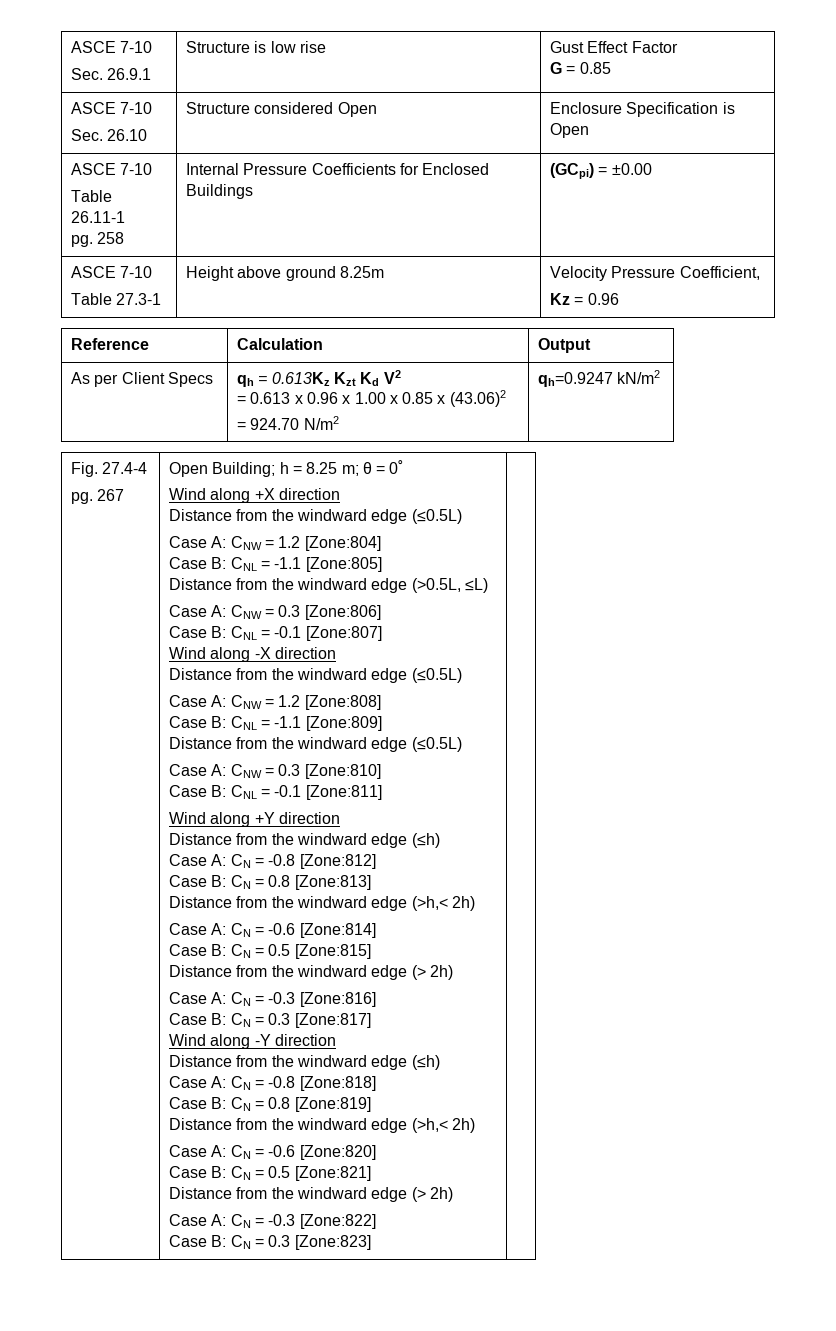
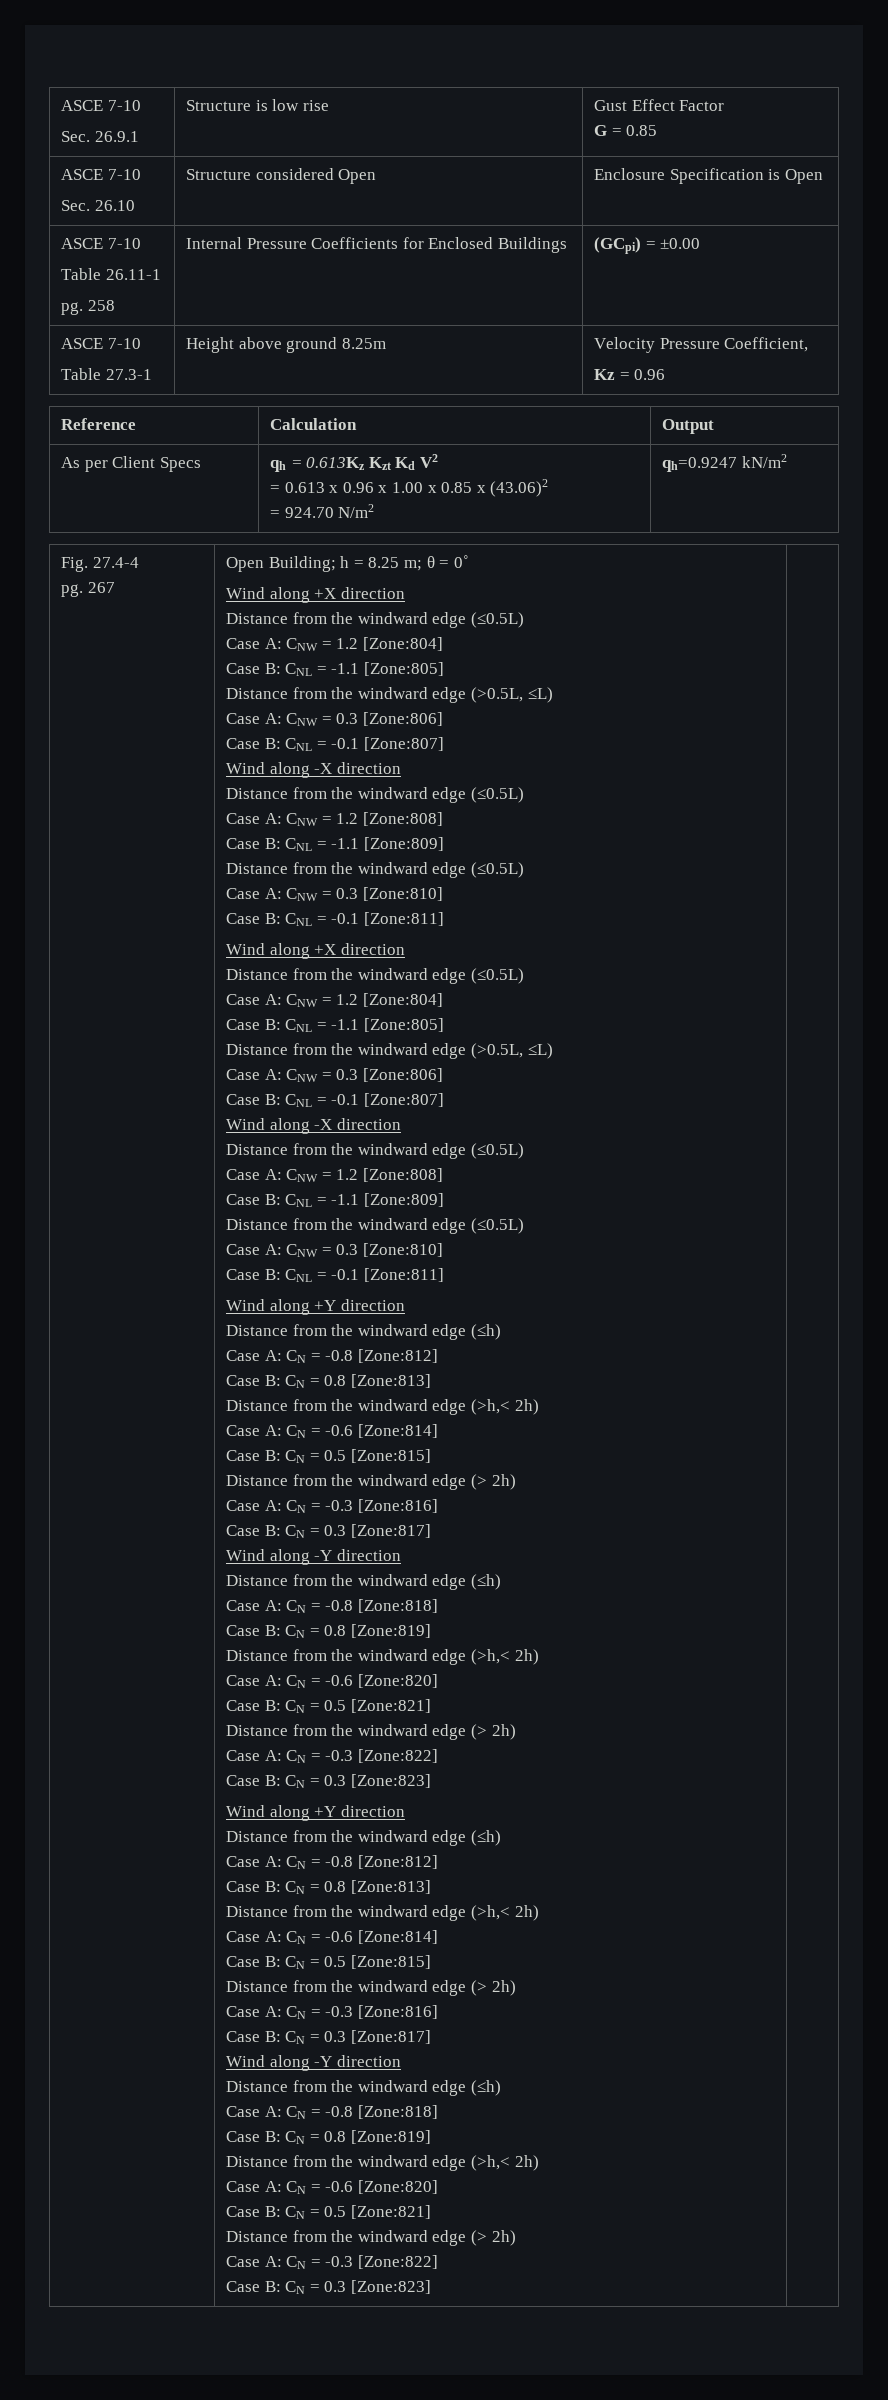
(382, 792) none -> [225,943,405,959] [225,968,524,984] [225,993,443,1007] [225,1018,444,1032] [225,1043,553,1059] [225,1068,443,1082] [225,1093,444,1107] [225,1118,401,1134] [225,1143,524,1159] [225,1168,443,1182] [225,1193,444,1207] [225,1218,524,1234] [225,1243,443,1257] [225,1268,444,1282] // Wind along +X direction // Distance from the windward edge (≤0.5L) // Case A: CNW = 1.2 [Zone:804] // Case B: CNL = -1.1 [Zone:805] // Distance from the windward edge (>0.5L, ≤L) // Case A: CNW = 0.3 [Zone:806] // Case B: CNL = -0.1 [Zone:807] // Wind along -X direction // Distance from the windward edge (≤0.5L) // Case A: CNW = 1.2 [Zone:808] // Case B: CNL = -1.1 [Zone:809] // Distance from the windward edge (≤0.5L) // Case A: CNW = 0.3 [Zone:810] // Case B: CNL = -0.1 [Zone:811]
(371, 1242) none -> [225,1805,405,1821] [225,1830,501,1846] [225,1855,438,1869] [225,1880,431,1894] [225,1905,539,1921] [225,1930,438,1944] [225,1955,431,1969] [225,1980,516,1996] [225,2005,438,2019] [225,2030,431,2044] [225,2055,401,2071] [225,2080,501,2096] [225,2105,438,2119] [225,2130,431,2144] [225,2155,539,2171] [225,2180,438,2194] [225,2205,431,2219] [225,2230,516,2246] [225,2255,438,2269] [225,2280,431,2294] // Wind along +Y direction // Distance from the windward edge (≤h) // Case A: CN = -0.8 [Zone:812] // Case B: CN = 0.8 [Zone:813] // Distance from the windward edge (>h,< 2h) // Case A: CN = -0.6 [Zone:814] // Case B: CN = 0.5 [Zone:815] // Distance from the windward edge (> 2h) // Case A: CN = -0.3 [Zone:816] // Case B: CN = 0.3 [Zone:817] // Wind along -Y direction // Distance from the windward edge (≤h) // Case A: CN = -0.8 [Zone:818] // Case B: CN = 0.8 [Zone:819] // Distance from the windward edge (>h,< 2h) // Case A: CN = -0.6 [Zone:820] // Case B: CN = 0.5 [Zone:821] // Distance from the windward edge (> 2h) // Case A: CN = -0.3 [Zone:822] // Case B: CN = 0.3 [Zone:823]

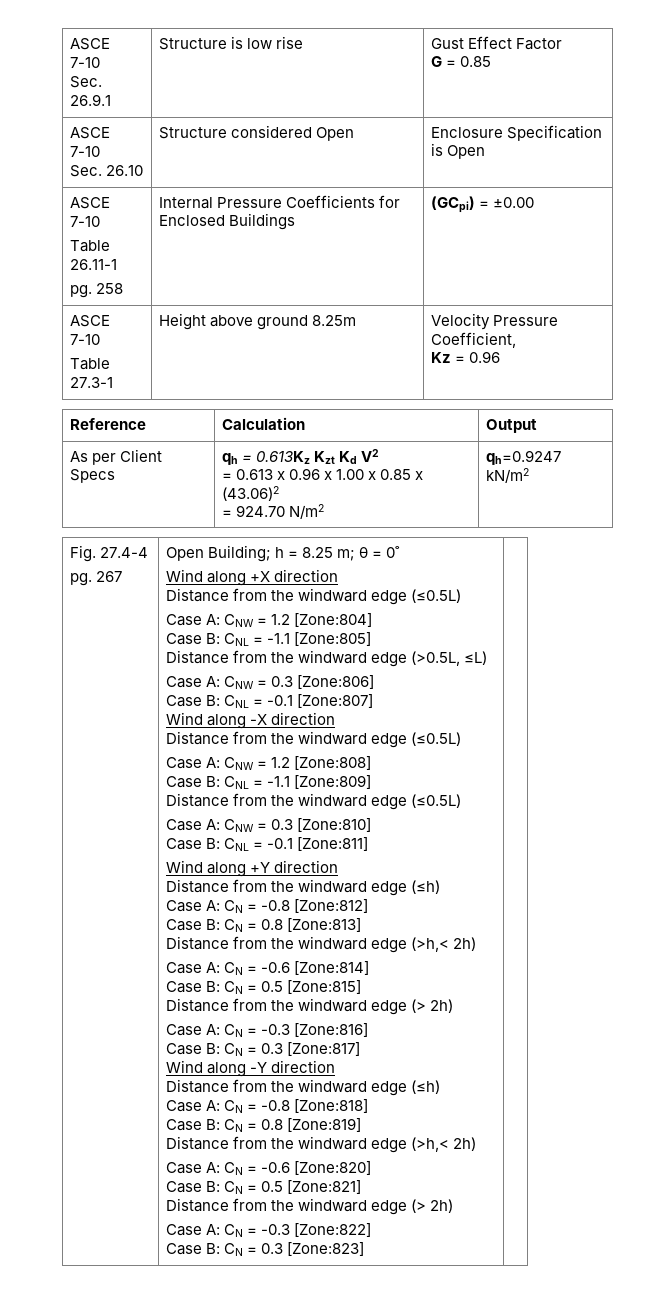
[225,943,405,959] [225,968,524,984] [225,993,443,1007] [225,1018,444,1032] [225,1043,553,1059] [225,1068,443,1082] [225,1093,444,1107] [225,1118,401,1134] [225,1143,524,1159] [225,1168,443,1182] [225,1193,444,1207] [225,1218,524,1234] [225,1243,443,1257] [225,1268,444,1282] // Wind along +X direction // Distance from the windward edge (≤0.5L) // Case A: CNW = 1.2 [Zone:804] // Case B: CNL = -1.1 [Zone:805] // Distance from the windward edge (>0.5L, ≤L) // Case A: CNW = 0.3 [Zone:806] // Case B: CNL = -0.1 [Zone:807] // Wind along -X direction // Distance from the windward edge (≤0.5L) // Case A: CNW = 1.2 [Zone:808] // Case B: CNL = -1.1 [Zone:809] // Distance from the windward edge (≤0.5L) // Case A: CNW = 0.3 [Zone:810] // Case B: CNL = -0.1 [Zone:811] -> (369, 844) none
[225,1805,405,1821] [225,1830,501,1846] [225,1855,438,1869] [225,1880,431,1894] [225,1905,539,1921] [225,1930,438,1944] [225,1955,431,1969] [225,1980,516,1996] [225,2005,438,2019] [225,2030,431,2044] [225,2055,401,2071] [225,2080,501,2096] [225,2105,438,2119] [225,2130,431,2144] [225,2155,539,2171] [225,2180,438,2194] [225,2205,431,2219] [225,2230,516,2246] [225,2255,438,2269] [225,2280,431,2294] // Wind along +Y direction // Distance from the windward edge (≤h) // Case A: CN = -0.8 [Zone:812] // Case B: CN = 0.8 [Zone:813] // Distance from the windward edge (>h,< 2h) // Case A: CN = -0.6 [Zone:814] // Case B: CN = 0.5 [Zone:815] // Distance from the windward edge (> 2h) // Case A: CN = -0.3 [Zone:816] // Case B: CN = 0.3 [Zone:817] // Wind along -Y direction // Distance from the windward edge (≤h) // Case A: CN = -0.8 [Zone:818] // Case B: CN = 0.8 [Zone:819] // Distance from the windward edge (>h,< 2h) // Case A: CN = -0.6 [Zone:820] // Case B: CN = 0.5 [Zone:821] // Distance from the windward edge (> 2h) // Case A: CN = -0.3 [Zone:822] // Case B: CN = 0.3 [Zone:823] -> (365, 1249) none

